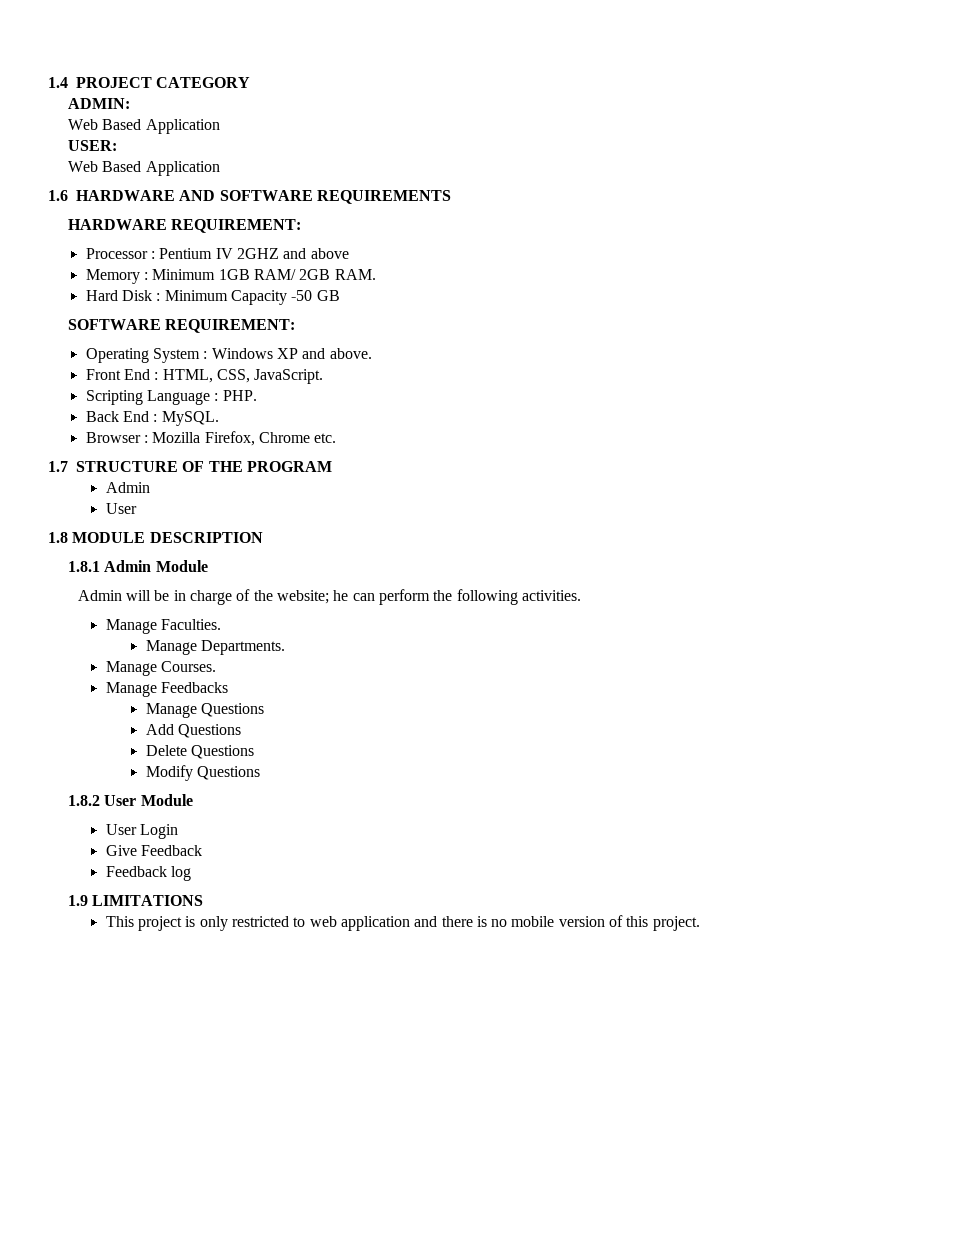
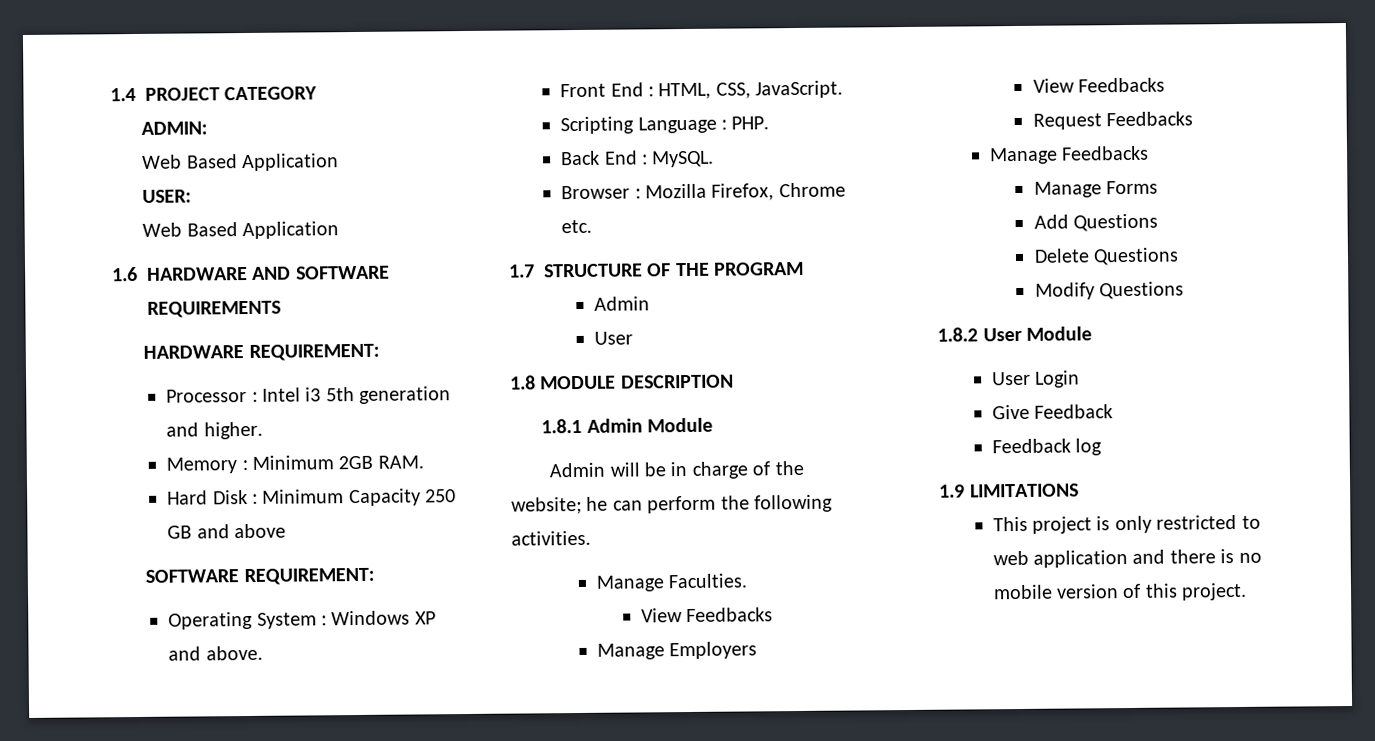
[159,248,349,259] Pentium IV 2GHZ and above -> [262,386,452,404] [166,421,263,440] Intel i3 5th generation and higher.
[218,269,296,280] 1GB RAM/ -> (335, 462) none
[291,290,313,301] -50 -> [425,489,457,503] 250
(340, 295) none -> [196,523,287,539] and above
[145,640,285,655] [105,661,216,676] Manage Departments. // Manage Courses. -> [640,607,773,623] [596,641,757,660] [1032,77,1165,93] [1032,111,1193,130] View Feedbacks // Manage Employers // View Feedbacks // Request Feedbacks
[200,703,264,717] Questions -> [1105,180,1158,195] Forms

